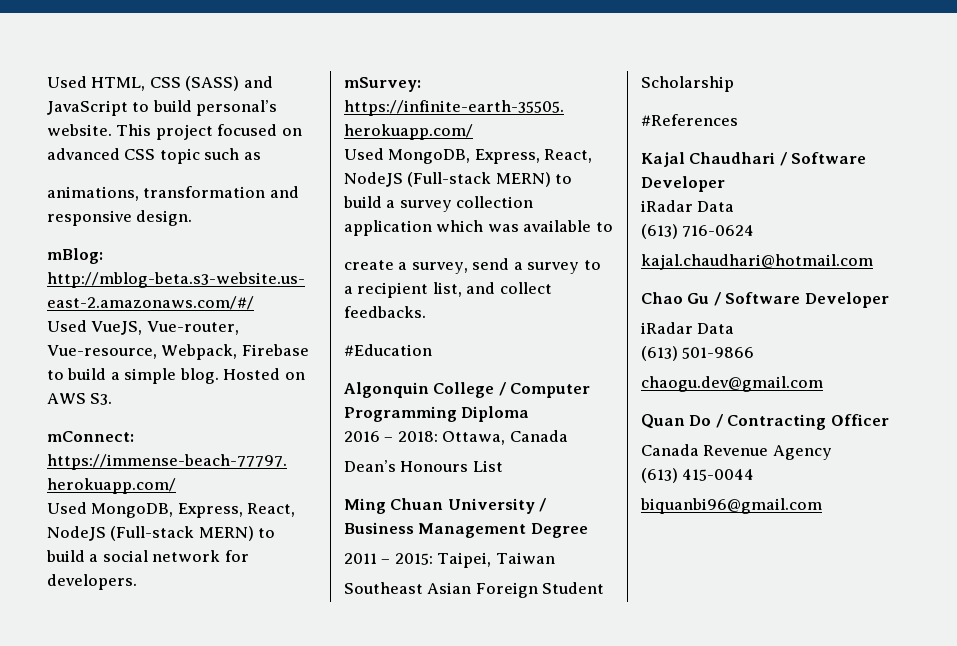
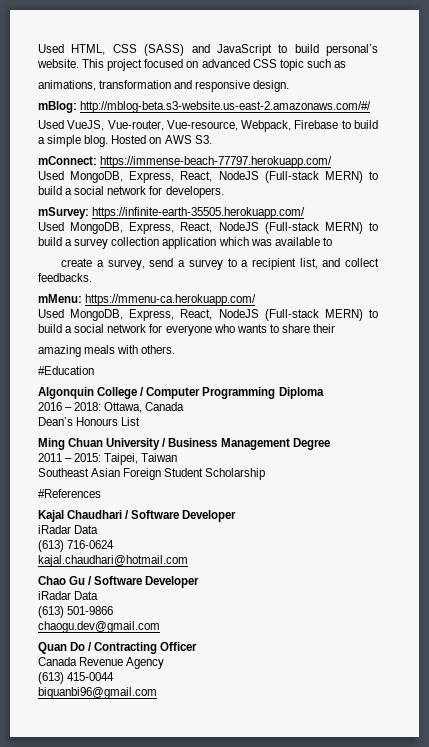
(426, 312) none -> [38,294,257,306] [38,309,378,321] [38,324,336,336] [38,345,176,357] // mMenu: https://mmenu-ca.herokuapp.com/ // Used MongoDB, Express, React, NodeJS (Full-stack MERN) to build a social network for everyone who wants to share their // amazing meals with others.

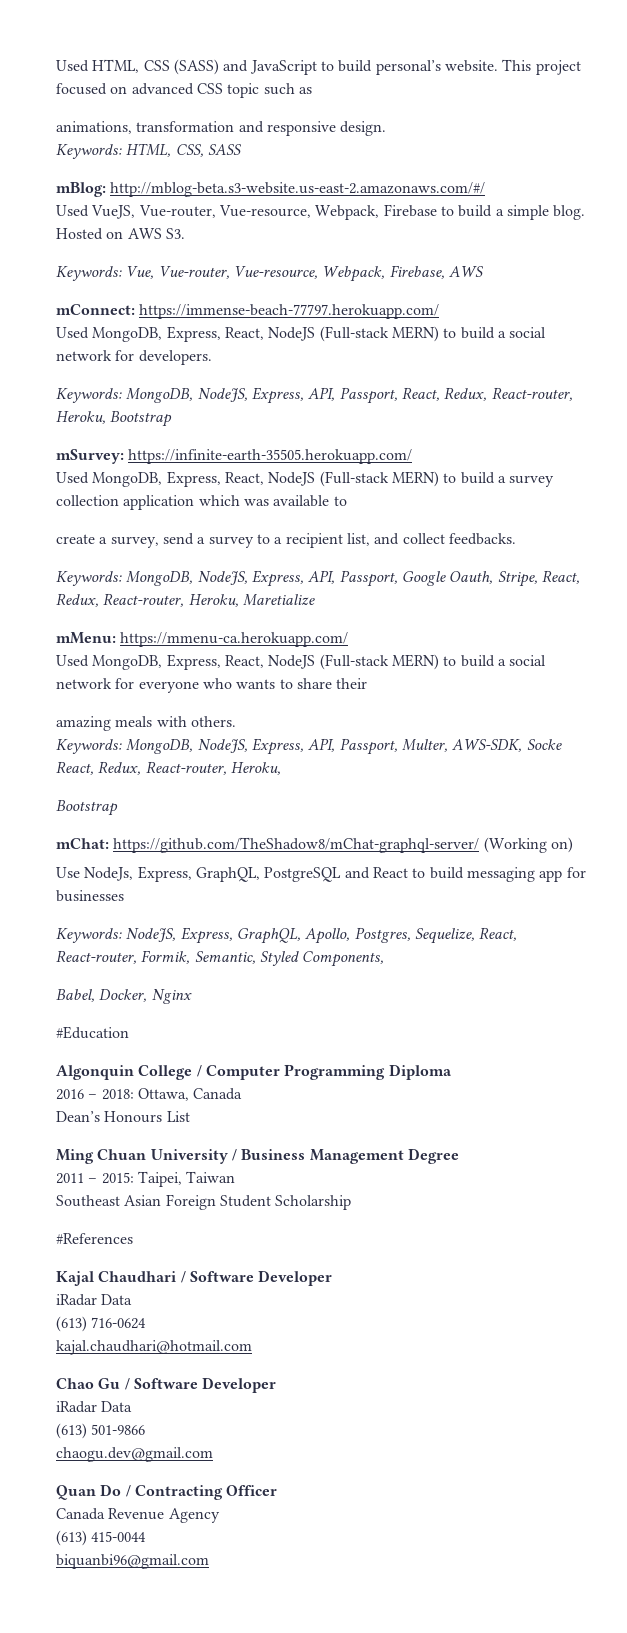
(290, 86) none -> [56,143,241,159] // Keywords: HTML, CSS, SASS
(212, 139) none -> [56,265,483,282] // Keywords: Vue, Vue-router, Vue-resource, Webpack, Firebase, AWS
(224, 192) none -> [56,387,573,404] [56,411,173,427] // Keywords: MongoDB, NodeJS, Express, API, Passport, React, Redux, React-router, Heroku, Bootstrap
(92, 277) none -> [56,570,580,587] [56,593,315,607] // Keywords: MongoDB, NodeJS, Express, API, Passport, Google Oauth, Stripe, React, Redux, React-router, Heroku, Maretialize
(176, 349) none -> [56,738,562,755] [56,761,281,775] [56,800,118,816] [56,837,573,853] [56,866,586,882] [56,890,124,902] [56,927,518,944] [56,950,385,967] [56,989,192,1004] // Keywords: MongoDB, NodeJS, Express, API, Passport, Multer, AWS-SDK, Socke React, Redux, React-router, Heroku, // Bootstrap // mChat: https://github.com/TheShadow8/mChat-graphql-server/ (Working on) // Use NodeJs, Express, GraphQL, PostgreSQL and React to build messaging app for businesses // Keywords: NodeJS, Express, GraphQL, Apollo, Postgres, Sequelize, React, React-router, Formik, Semantic, Styled Components, // Babel, Docker, Nginx

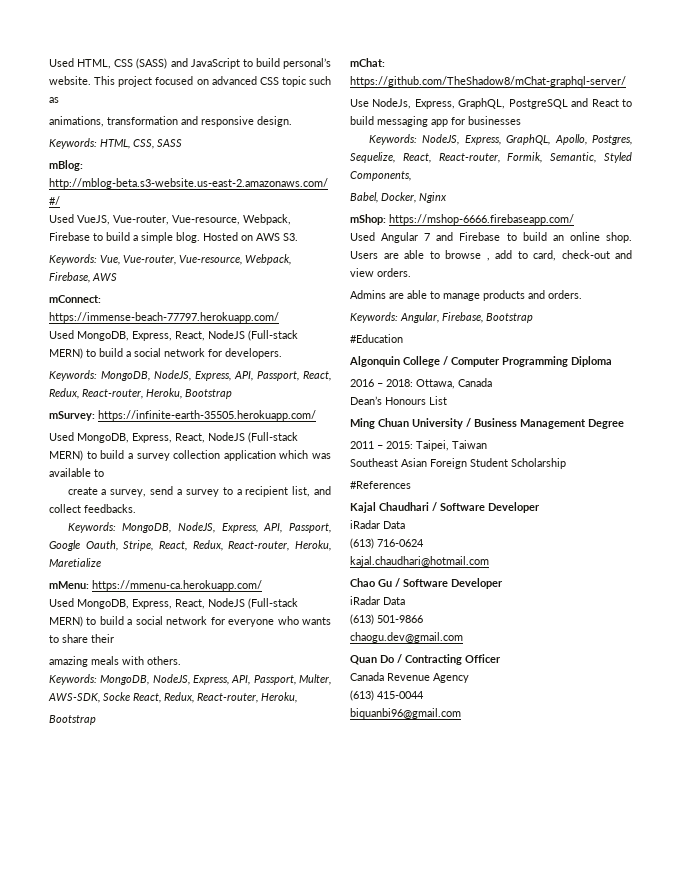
[483,837,573,853] (Working on) -> (626, 81) none
(192, 996) none -> [350,214,574,225] [350,232,632,243] [350,250,632,261] [350,268,411,277] [350,290,582,301] [350,312,533,323] // mShop: https://mshop-6666.firebaseapp.com/ // Used Angular 7 and Firebase to build an online shop. Users are able to browse , add to card, check-out and view orders. // Admins are able to manage products and orders. // Keywords: Angular, Firebase, Bootstrap

